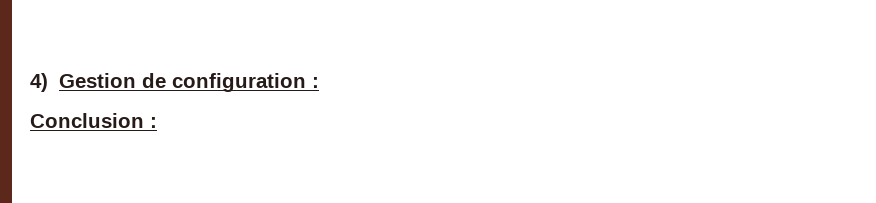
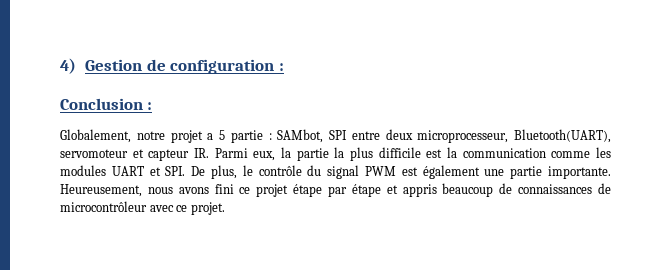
(157, 122) none -> [60,129,611,143] [60,147,612,161] [60,165,612,179] [60,183,611,197] [60,201,225,215] // Globalement, notre projet a 5 partie : SAMbot, SPI entre deux microprocesseur, Bluetooth(UART), servomoteur et capteur IR. Parmi eux, la partie la plus difficile est la communication comme les modules UART et SPI. De plus, le contrôle du signal PWM est également une partie importante. Heureusement, nous avons fini ce projet étape par étape et appris beaucoup de connaissances de microcontrôleur avec ce projet.

